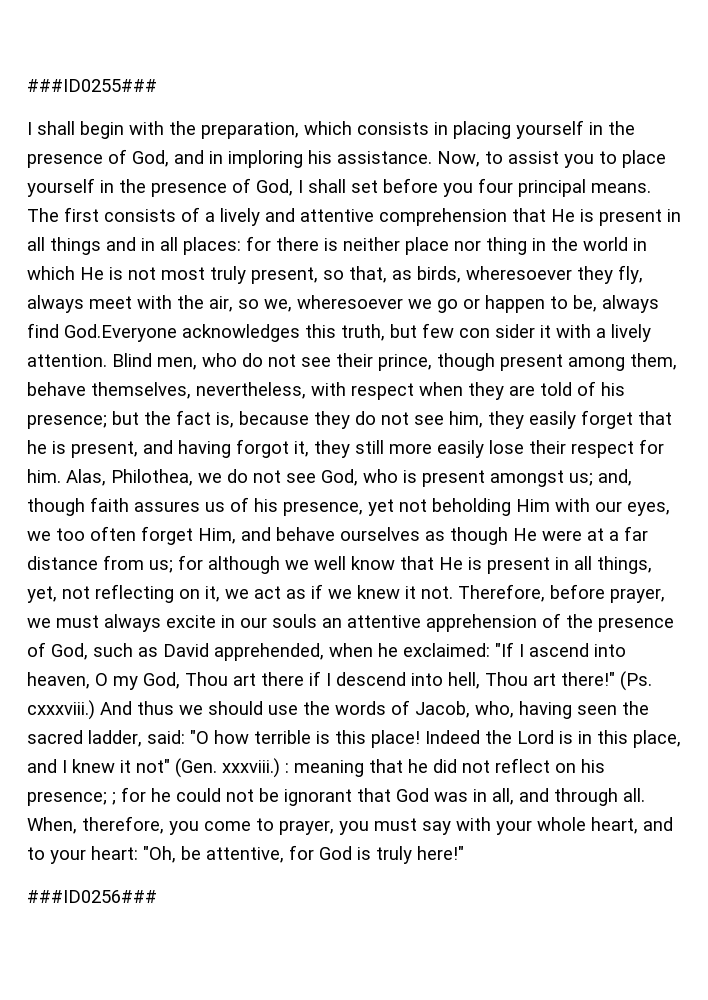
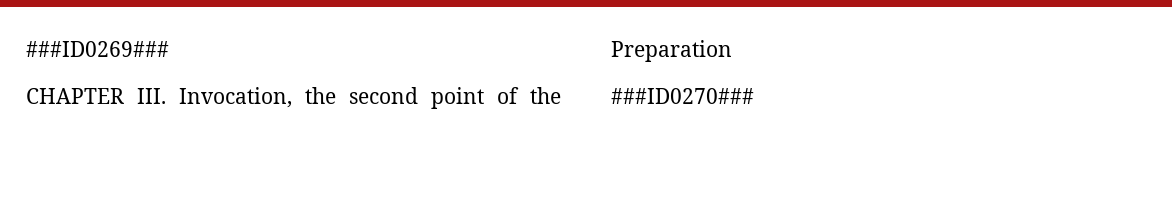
[27,79,157,92] [27,120,635,139] [27,149,666,168] [27,178,651,197] [27,207,681,226] [27,236,647,255] [27,265,643,284] [27,295,659,313] [27,323,651,342] [27,353,677,371] [27,381,625,400] [27,410,672,429] [27,439,664,458] [27,469,632,487] [27,497,670,516] [27,526,648,545] [27,555,652,574] [27,584,665,603] [27,613,674,632] [27,642,626,661] [27,671,652,691] [27,700,649,720] [27,730,681,748] [27,758,605,778] [27,787,645,806] [27,816,673,835] [27,845,464,864] [27,890,157,903] ###ID0255### // I shall begin with the preparation, which consists in placing yourself in the presence of God, and in imploring his assistance. Now, to assist you to place yourself in the presence of God, I shall set before you four principal means. The first consists of a lively and attentive comprehension that He is present in all things and in all places: for there is neither place nor thing in the world in which He is not most truly present, so that, as birds, wheresoever they fly, always meet with the air, so we, wheresoever we go or happen to be, always find God.Everyone acknowledges this truth, but few con sider it with a lively attention. Blind men, who do not see their prince, though present among them, behave themselves, nevertheless, with respect when they are told of his presence; but the fact is, because they do not see him, they easily forget that he is present, and having forgot it, they still more easily lose their respect for him. Alas, Philothea, we do not see God, who is present amongst us; and, though faith assures us of his presence, yet not beholding Him with our eyes, we too often forget Him, and behave ourselves as though He were at a far distance from us; for although we well know that He is present in all things, yet, not reflecting on it, we act as if we knew it not. Therefore, before prayer, we must always excite in our souls an attentive apprehension of the presence of God, such as David apprehended, when he exclaimed: "If I ascend into heaven, O my God, Thou art there if I descend into hell, Thou art there!" (Ps. cxxxviii.) And thus we should use the words of Jacob, who, having seen the sacred ladder, said: "O how terrible is this place! Indeed the Lord is in this place, and I knew it not" (Gen. xxxviii.) : meaning that he did not reflect on his presence; ; for he could not be ignorant that God was in all, and through all. When, therefore, you come to prayer, you must say with your whole heart, and to your heart: "Oh, be attentive, for God is truly here!" // ###ID0256### -> [26,41,169,57] [26,87,561,109] [611,40,732,62] [611,88,754,104] ###ID0269### // CHAPTER III. Invocation, the second point of the Preparation // ###ID0270###

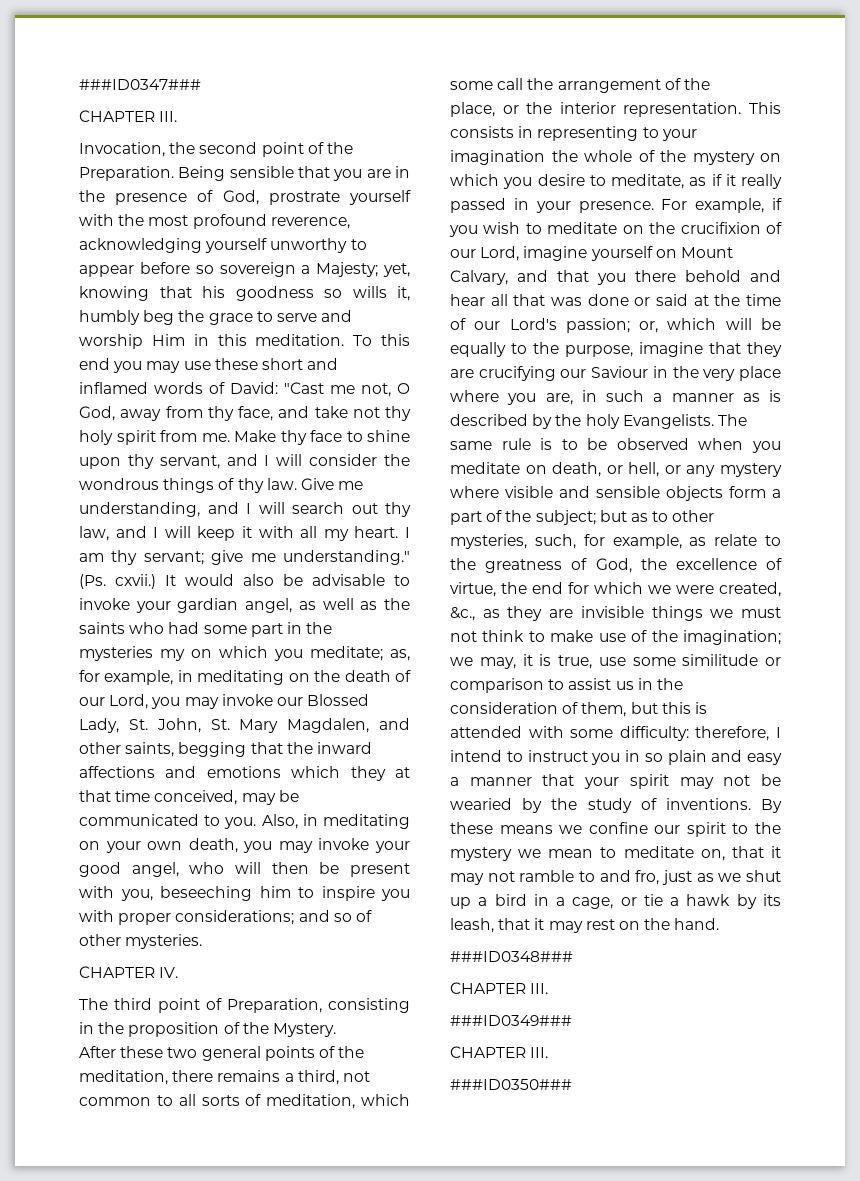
[26,41,169,57] [26,88,166,104] ###ID0269### // CHAPTER III. -> [79,79,201,90] [79,110,178,122] ###ID0347### // CHAPTER III. //
[611,40,732,62] [611,88,754,104] Preparation // ###ID0270### -> [79,166,410,181] [79,190,411,205] [79,214,350,229] [79,238,367,253] [79,262,410,277] [79,286,410,301] [79,310,353,325] [79,334,410,349] [79,358,339,373] [79,382,410,397] [79,406,411,421] [79,430,410,445] [79,454,410,469] [79,478,364,493] [79,502,411,517] [79,526,410,541] [79,550,410,565] [79,574,410,589] [79,598,411,613] [79,622,333,637] [79,646,410,661] [79,670,411,685] [79,694,370,709] [79,718,410,733] [79,742,372,757] [79,766,410,781] [79,790,299,805] [79,814,410,829] [79,838,410,853] [79,862,410,877] [79,886,410,901] [79,910,372,925] [79,934,203,949] [79,966,179,978] [79,998,410,1013] [79,1022,336,1037] [79,1046,365,1061] [79,1070,370,1085] [79,1094,410,1109] [450,78,710,93] [450,102,781,117] [450,126,697,141] [450,150,781,165] [450,174,782,189] [450,198,782,213] [449,222,782,237] [450,246,733,261] [450,270,781,285] [450,294,781,306] [450,318,781,333] [450,342,782,357] [450,366,781,381] [450,390,781,405] [450,414,747,429] [450,438,781,453] [450,462,782,477] [450,486,781,501] [450,510,715,525] [450,534,781,549] [450,558,782,573] [450,582,781,597] [450,606,781,621] [450,630,781,645] [450,654,781,669] [450,678,683,693] [450,702,707,717] [450,726,781,741] [450,750,782,765] [450,774,781,789] [450,798,782,813] [450,822,781,837] [450,846,781,861] [450,870,781,885] [450,894,781,909] [450,918,720,933] [450,951,573,962] [450,982,549,994] [450,1015,572,1026] [450,1046,549,1058] [450,1079,572,1090] Preparation. Being sensible that you are in the presence of God, prostrate yourself with the most profound reverence, acknowledging yourself unworthy to appear before so sovereign a Majesty; yet, knowing that his goodness so wills it, humbly beg the grace to serve and worship Him in this meditation. To this end you may use these short and inflamed words of David: "Cast me not, O God, away from thy face, and take not thy holy spirit from me. Make thy face to shine upon thy servant, and I will consider the wondrous things of thy law. Give me understanding, and I will search out thy law, and I will keep it with all my heart. I am thy servant; give me understanding." (Ps. cxvii.) It would also be advisable to invoke your gardian angel, as well as the saints who had some part in the mysteries my on which you meditate; as, for example, in meditating on the death of our Lord, you may invoke our Blossed Lady, St. John, St. Mary Magdalen, and other saints, begging that the inward affections and emotions which they at that time conceived, may be communicated to you. Also, in meditating on your own death, you may invoke your good angel, who will then be present with you, beseeching him to inspire you with proper considerations; and so of other mysteries. // CHAPTER IV. // The third point of Preparation, consisting in the proposition of the Mystery. // After these two general points of the meditation, there remains a third, not common to all sorts of meditation, which some call the arrangement of the // place, or the interior representation. This consists in representing to your imagination the whole of the mystery on which you desire to meditate, as if it really passed in your presence. For example, if you wish to meditate on the crucifixion of our Lord, imagine yourself on Mount Calvary, and that you there behold and hear all that was done or said at the time of our Lord's passion; or, which will be equally to the purpose, imagine that they are crucifying our Saviour in the very place where you are, in such a manner as is described by the holy Evangelists. The same rule is to be observed when you meditate on death, or hell, or any mystery where visible and sensible objects form a part of the subject; but as to other mysteries, such, for example, as relate to the greatness of God, the excellence of virtue, the end for which we were created, &c., as they are invisible things we must not think to make use of the imagination; we may, it is true, use some similitude or comparison to assist us in the consideration of them, but this is attended with some difficulty: therefore, I intend to instruct you in so plain and easy a manner that your spirit may not be wearied by the study of inventions. By these means we confine our spirit to the mystery we mean to meditate on, that it may not ramble to and fro, just as we shut up a bird in a cage, or tie a hawk by its leash, that it may rest on the hand. // ###ID0348### // CHAPTER III. // ###ID0349### // CHAPTER III. // ###ID0350###

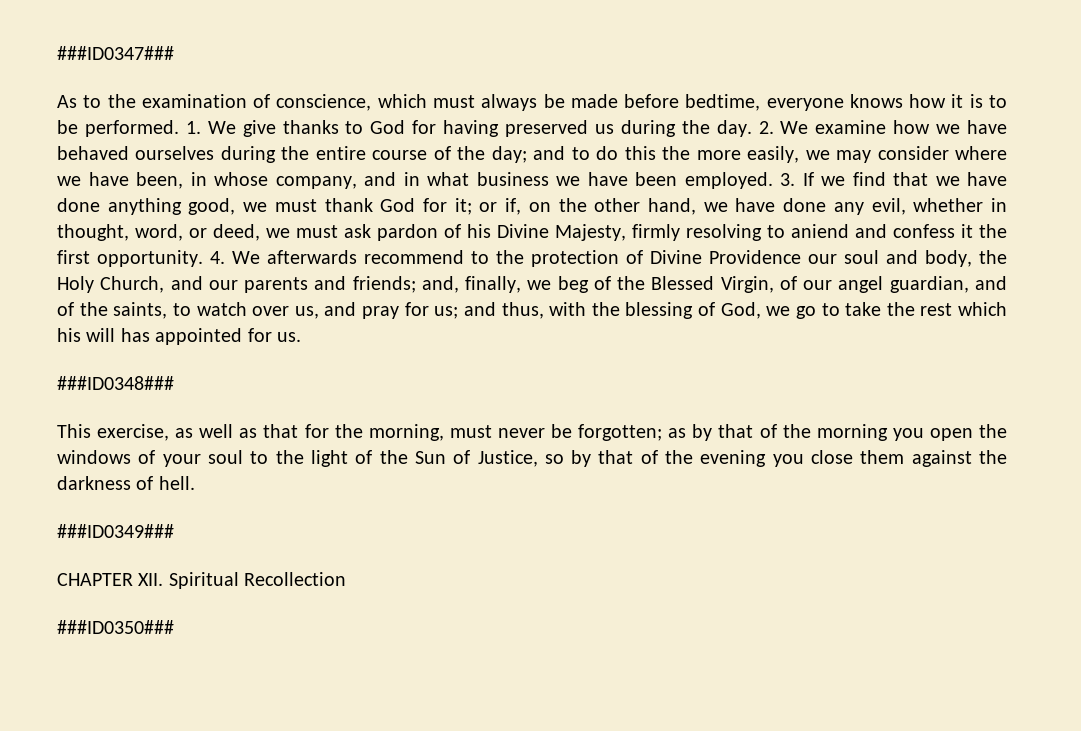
[79,110,178,122] [79,142,353,157] [79,166,410,181] [79,190,411,205] [79,214,350,229] [79,238,367,253] [79,262,410,277] [79,286,410,301] [79,310,353,325] [79,334,410,349] [79,358,339,373] [79,382,410,397] [79,406,411,421] [79,430,410,445] [79,454,410,469] [79,478,364,493] [79,502,411,517] [79,526,410,541] [79,550,410,565] [79,574,410,589] [79,598,411,613] [79,622,333,637] [79,646,410,661] [79,670,411,685] [79,694,370,709] [79,718,410,733] [79,742,372,757] [79,766,410,781] [79,790,299,805] [79,814,410,829] [79,838,410,853] [79,862,410,877] [79,886,410,901] [79,910,372,925] [79,934,203,949] [79,966,179,978] [79,998,410,1013] [79,1022,336,1037] [79,1046,365,1061] [79,1070,370,1085] [79,1094,410,1109] [450,78,710,93] [450,102,781,117] [450,126,697,141] [450,150,781,165] [450,174,782,189] [450,198,782,213] [449,222,782,237] [450,246,733,261] [450,270,781,285] [450,294,781,306] [450,318,781,333] [450,342,782,357] [450,366,781,381] [450,390,781,405] [450,414,747,429] [450,438,781,453] [450,462,782,477] [450,486,781,501] [450,510,715,525] [450,534,781,549] [450,558,782,573] [450,582,781,597] [450,606,781,621] [450,630,781,645] [450,654,781,669] [450,678,683,693] [450,702,707,717] [450,726,781,741] [450,750,782,765] [450,774,781,789] [450,798,782,813] [450,822,781,837] [450,846,781,861] [450,870,781,885] [450,894,781,909] [450,918,720,933] [450,951,573,962] [450,982,549,994] CHAPTER III. // Invocation, the second point of the Preparation. Being sensible that you are in the presence of God, prostrate yourself with the most profound reverence, acknowledging yourself unworthy to appear before so sovereign a Majesty; yet, knowing that his goodness so wills it, humbly beg the grace to serve and worship Him in this meditation. To this end you may use these short and inflamed words of David: "Cast me not, O God, away from thy face, and take not thy holy spirit from me. Make thy face to shine upon thy servant, and I will consider the wondrous things of thy law. Give me understanding, and I will search out thy law, and I will keep it with all my heart. I am thy servant; give me understanding." (Ps. cxvii.) It would also be advisable to invoke your gardian angel, as well as the saints who had some part in the mysteries my on which you meditate; as, for example, in meditating on the death of our Lord, you may invoke our Blossed Lady, St. John, St. Mary Magdalen, and other saints, begging that the inward affections and emotions which they at that time conceived, may be communicated to you. Also, in meditating on your own death, you may invoke your good angel, who will then be present with you, beseeching him to inspire you with proper considerations; and so of other mysteries. // CHAPTER IV. // The third point of Preparation, consisting in the proposition of the Mystery. // After these two general points of the meditation, there remains a third, not common to all sorts of meditation, which some call the arrangement of the // place, or the interior representation. This consists in representing to your imagination the whole of the mystery on which you desire to meditate, as if it really passed in your presence. For example, if you wish to meditate on the crucifixion of our Lord, imagine yourself on Mount Calvary, and that you there behold and hear all that was done or said at the time of our Lord's passion; or, which will be equally to the purpose, imagine that they are crucifying our Saviour in the very place where you are, in such a manner as is described by the holy Evangelists. The same rule is to be observed when you meditate on death, or hell, or any mystery where visible and sensible objects form a part of the subject; but as to other mysteries, such, for example, as relate to the greatness of God, the excellence of virtue, the end for which we were created, &c., as they are invisible things we must not think to make use of the imagination; we may, it is true, use some similitude or comparison to assist us in the consideration of them, but this is attended with some difficulty: therefore, I intend to instruct you in so plain and easy a manner that your spirit may not be wearied by the study of inventions. By these means we confine our spirit to the mystery we mean to meditate on, that it may not ramble to and fro, just as we shut up a bird in a cage, or tie a hawk by its leash, that it may rest on the hand. // ###ID0348### // CHAPTER III. -> [57,94,1008,111] [57,120,1007,137] [57,146,1008,163] [57,172,1007,189] [57,198,1007,215] [57,224,1007,241] [57,250,1007,267] [57,276,1008,293] [57,302,1007,319] [57,328,301,345] [57,376,174,390] [57,424,1007,441] [57,450,1008,467] [57,476,195,490] As to the examination of conscience, which must always be made before bedtime, everyone knows how it is to be performed. 1. We give thanks to God for having preserved us during the day. 2. We examine how we have behaved ourselves during the entire course of the day; and to do this the more easily, we may consider where we have been, in whose company, and in what business we have been employed. 3. If we find that we have done anything good, we must thank God for it; or if, on the other hand, we have done any evil, whether in thought, word, or deed, we must ask pardon of his Divine Majesty, firmly resolving to aniend and confess it the first opportunity. 4. We afterwards recommend to the protection of Divine Providence our soul and body, the Holy Church, and our parents and friends; and, finally, we beg of the Blessed Virgin, of our angel guardian, and of the saints, to watch over us, and pray for us; and thus, with the blessing of God, we go to take the rest which his will has appointed for us. // ###ID0348### // This exercise, as well as that for the morning, must never be forgotten; as by that of the morning you open the windows of your soul to the light of the Sun of Justice, so by that of the evening you close them against the darkness of hell.
[530,1047,549,1058] III. -> [138,572,347,589] XII. Spiritual Recollection

